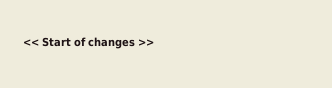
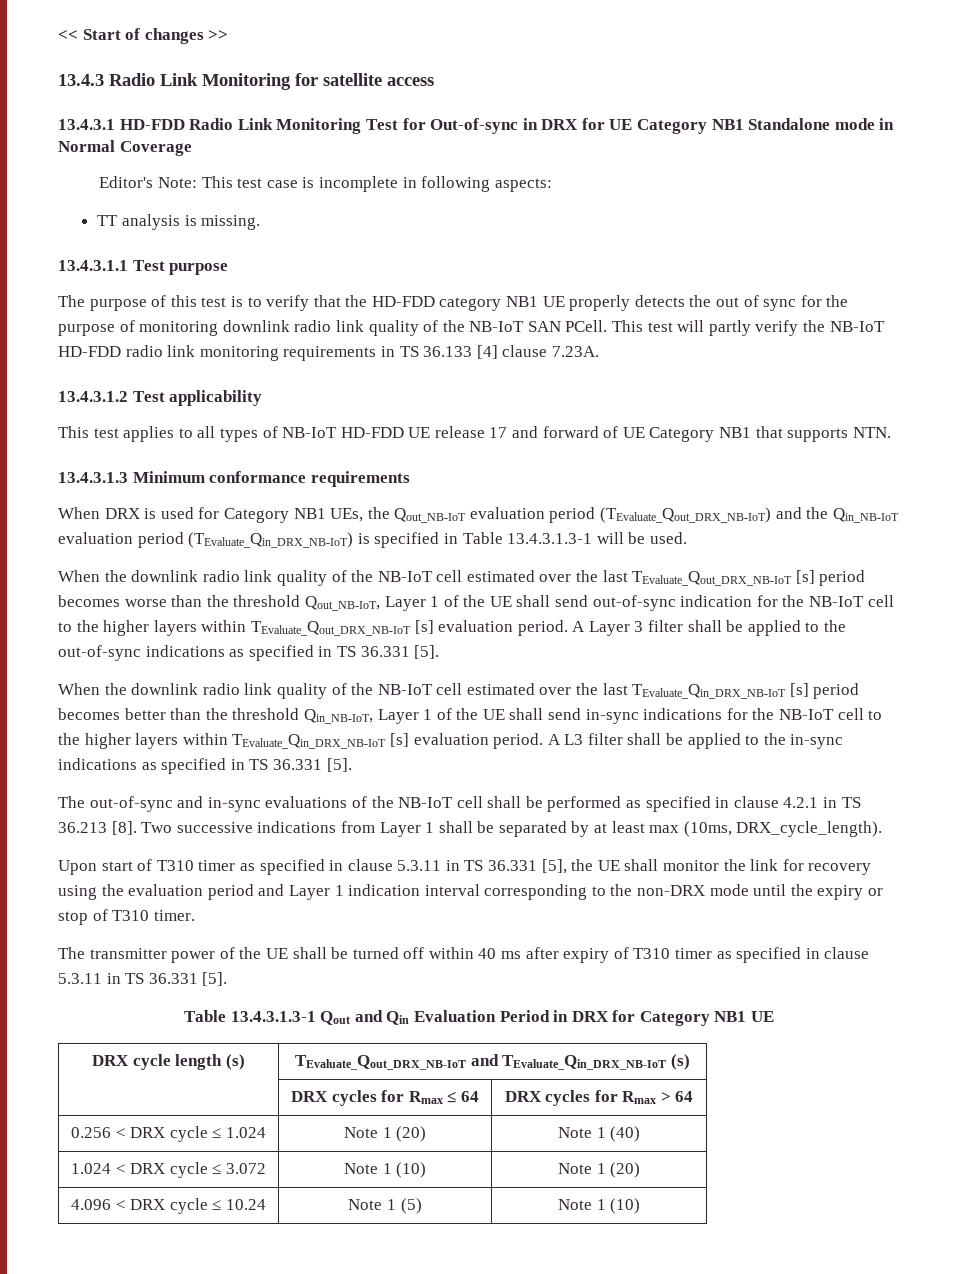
(154, 42) none -> [58,73,434,90] [58,118,895,134] [58,140,192,156] [99,176,552,192] [97,214,261,230] [58,260,229,275] [58,295,849,311] [58,320,885,336] [58,345,599,361] [58,390,263,406] [58,426,891,442] [58,471,410,487] [58,507,899,523] [58,532,687,548] [58,570,866,586] [58,595,894,611] [58,620,847,636] [58,645,440,661] [58,683,860,699] [58,708,883,724] [58,733,844,749] [58,758,352,774] [58,796,861,812] [58,821,883,837] [58,859,872,875] [58,884,884,900] [58,909,195,925] [58,947,870,963] [58,972,228,986] [183,1010,775,1026] [92,1054,245,1070] [295,1054,690,1070] [291,1090,479,1106] [504,1090,694,1106] [71,1126,266,1142] [343,1126,427,1142] [557,1126,641,1142] [71,1162,266,1178] [343,1162,427,1178] [557,1162,641,1178] [71,1198,266,1214] [348,1198,422,1214] [557,1198,641,1214] // 13.4.3 Radio Link Monitoring for satellite access // 13.4.3.1 HD-FDD Radio Link Monitoring Test for Out-of-sync in DRX for UE Category NB1 Standalone mode in Normal Coverage // Editor's Note: This test case is incomplete in following aspects: // TT analysis is missing. // 13.4.3.1.1 Test purpose // The purpose of this test is to verify that the HD-FDD category NB1 UE properly detects the out of sync for the purpose of monitoring downlink radio link quality of the NB-IoT SAN PCell. This test will partly verify the NB-IoT HD-FDD radio link monitoring requirements in TS 36.133 [4] clause 7.23A. // 13.4.3.1.2 Test applicability // This test applies to all types of NB-IoT HD-FDD UE release 17 and forward of UE Category NB1 that supports NTN. // 13.4.3.1.3 Minimum conformance requirements // When DRX is used for Category NB1 UEs, the Qout_NB-IoT evaluation period (TEvaluate_Qout_DRX_NB-IoT) and the Qin_NB-IoT evaluation period (TEvaluate_Qin_DRX_NB-IoT) is specified in Table 13.4.3.1.3-1 will be used. // When the downlink radio link quality of the NB-IoT cell estimated over the last TEvaluate_Qout_DRX_NB-IoT [s] period becomes worse than the threshold Qout_NB-IoT, Layer 1 of the UE shall send out-of-sync indication for the NB-IoT cell to the higher layers within TEvaluate_Qout_DRX_NB-IoT [s] evaluation period. A Layer 3 filter shall be applied to the out-of-sync indications as specified in TS 36.331 [5]. // When the downlink radio link quality of the NB-IoT cell estimated over the last TEvaluate_Qin_DRX_NB-IoT [s] period becomes better than the threshold Qin_NB-IoT, Layer 1 of the UE shall send in-sync indications for the NB-IoT cell to the higher layers within TEvaluate_Qin_DRX_NB-IoT [s] evaluation period. A L3 filter shall be applied to the in-sync indications as specified in TS 36.331 [5]. // The out-of-sync and in-sync evaluations of the NB-IoT cell shall be performed as specified in clause 4.2.1 in TS 36.213 [8]. Two successive indications from Layer 1 shall be separated by at least max (10ms, DRX_cycle_length). // Upon start of T310 timer as specified in clause 5.3.11 in TS 36.331 [5], the UE shall monitor the link for recovery using the evaluation period and Layer 1 indication interval corresponding to the non-DRX mode until the expiry or stop of T310 timer. // The transmitter power of the UE shall be turned off within 40 ms after expiry of T310 timer as specified in clause 5.3.11 in TS 36.331 [5]. // Table 13.4.3.1.3-1 Qout and Qin Evaluation Period in DRX for Category NB1 UE // DRX cycle length (s) | TEvaluate_Qout_DRX_NB-IoT and TEvaluate_Qin_DRX_NB-IoT (s) // | DRX cycles for Rmax ≤ 64 | DRX cycles for Rmax > 64 // 0.256 < DRX cycle ≤ 1.024 | Note 1 (20) | Note 1 (40) // 1.024 < DRX cycle ≤ 3.072 | Note 1 (10) | Note 1 (20) // 4.096 < DRX cycle ≤ 10.24 | Note 1 (5) | Note 1 (10)

